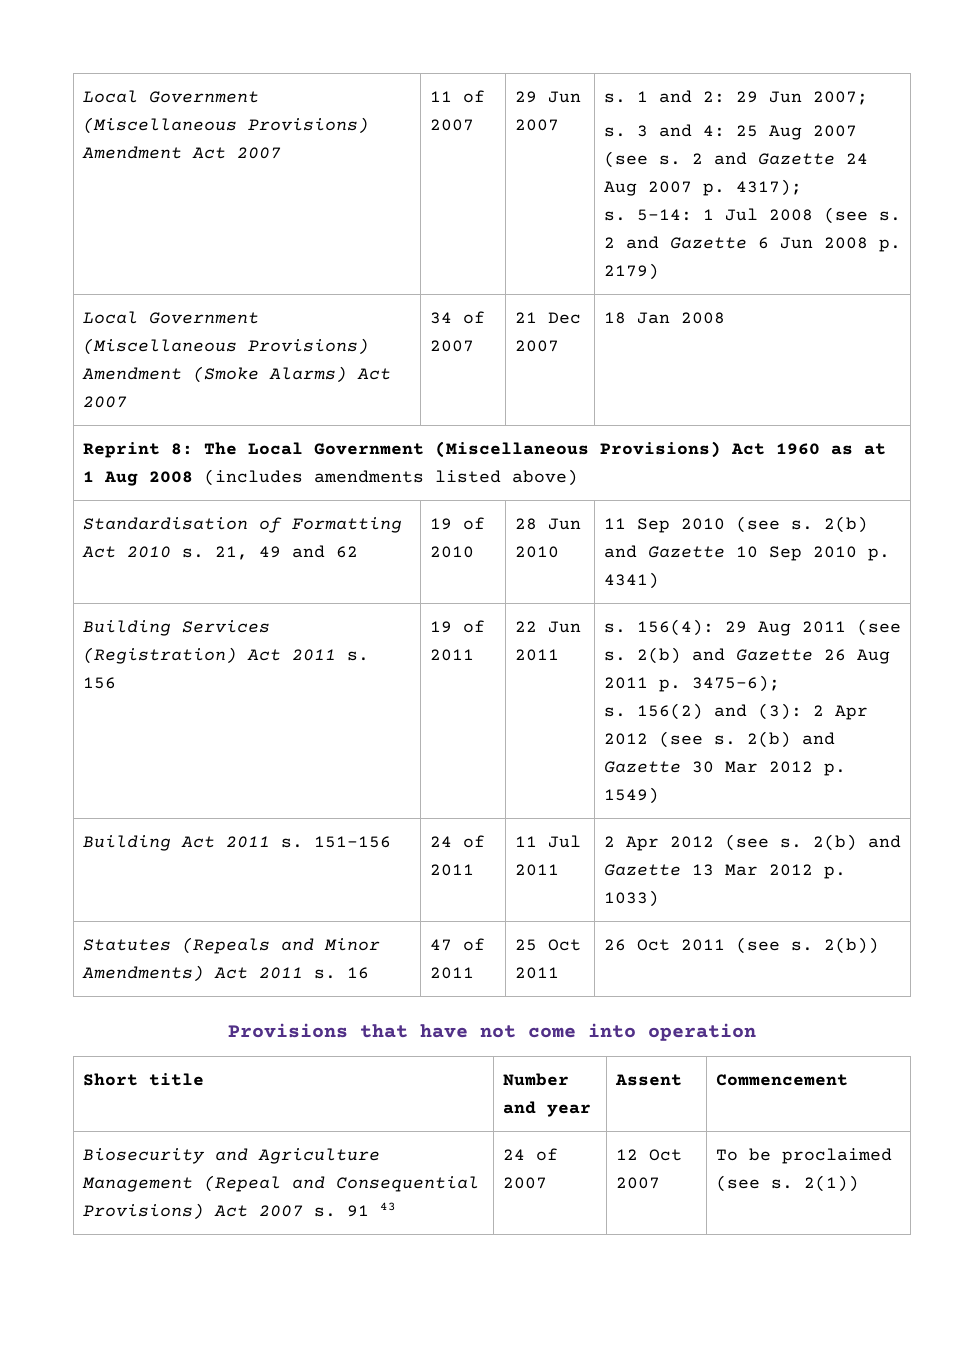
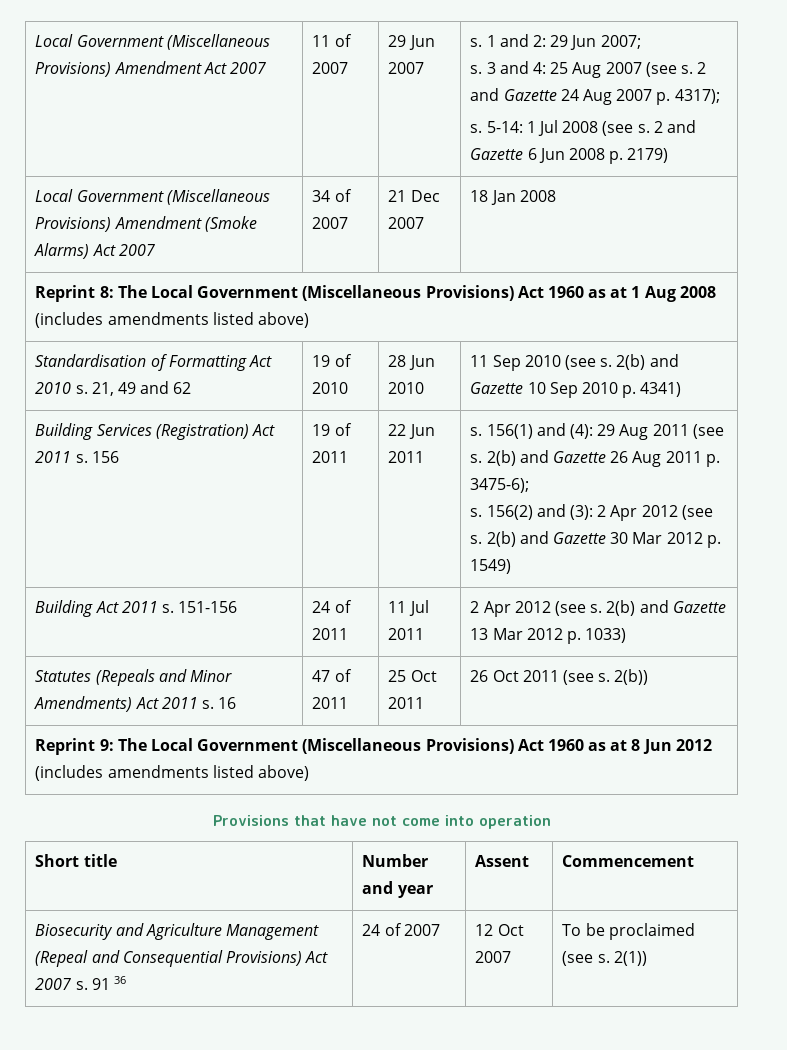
[636,619,714,636] 156(4): -> [486,423,593,439] 156(1) and (4):
(879, 945) none -> [35,738,712,755] [35,765,309,781] // Reprint 9: The Local Government (Miscellaneous Provisions) Act 1960 as at 8 Jun 2012 (includes amendments listed above)
[379,1202,396,1211] 43 -> [113,976,126,984] 36

